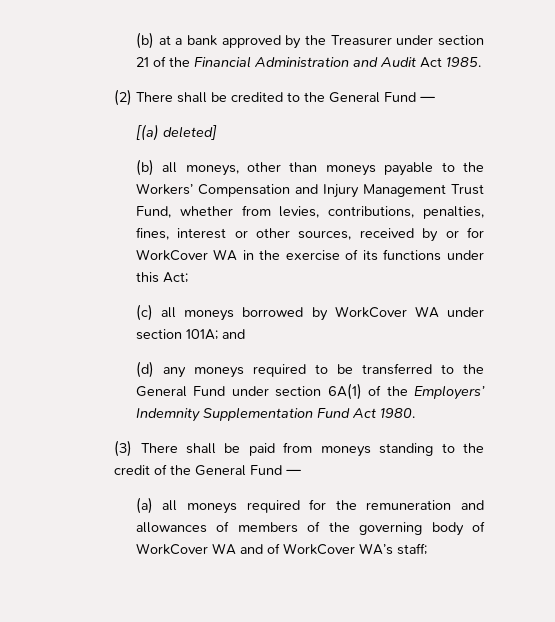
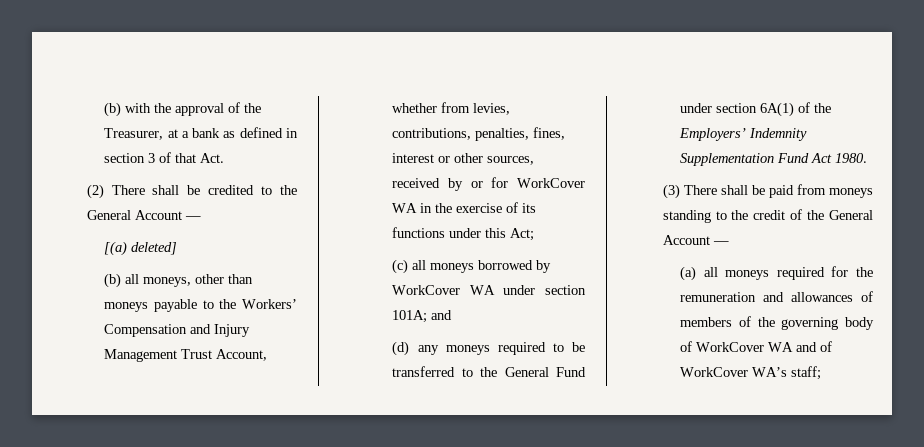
[135,32,484,49] [135,56,481,68] (b) at a bank approved by the Treasurer under section 21 of the Financial Administration and Audit Act 1985. -> [104,102,262,117] [104,127,298,140] [104,152,225,163] (b) with the approval of the Treasurer, at a bank as defined in section 3 of that Act.
[384,92,417,102] Fund -> [134,210,182,220] Account
[135,206,171,218] Fund, -> [216,349,268,361] Account,
[250,465,283,475] Fund -> [662,235,710,245] Account

